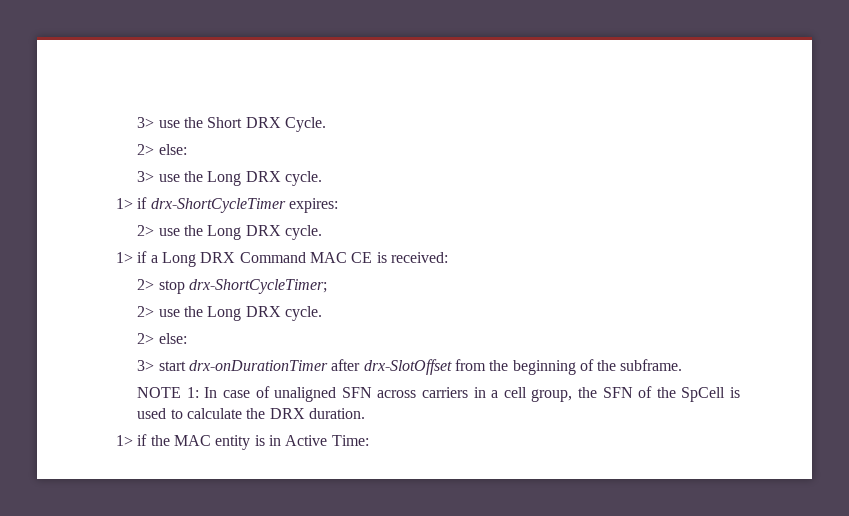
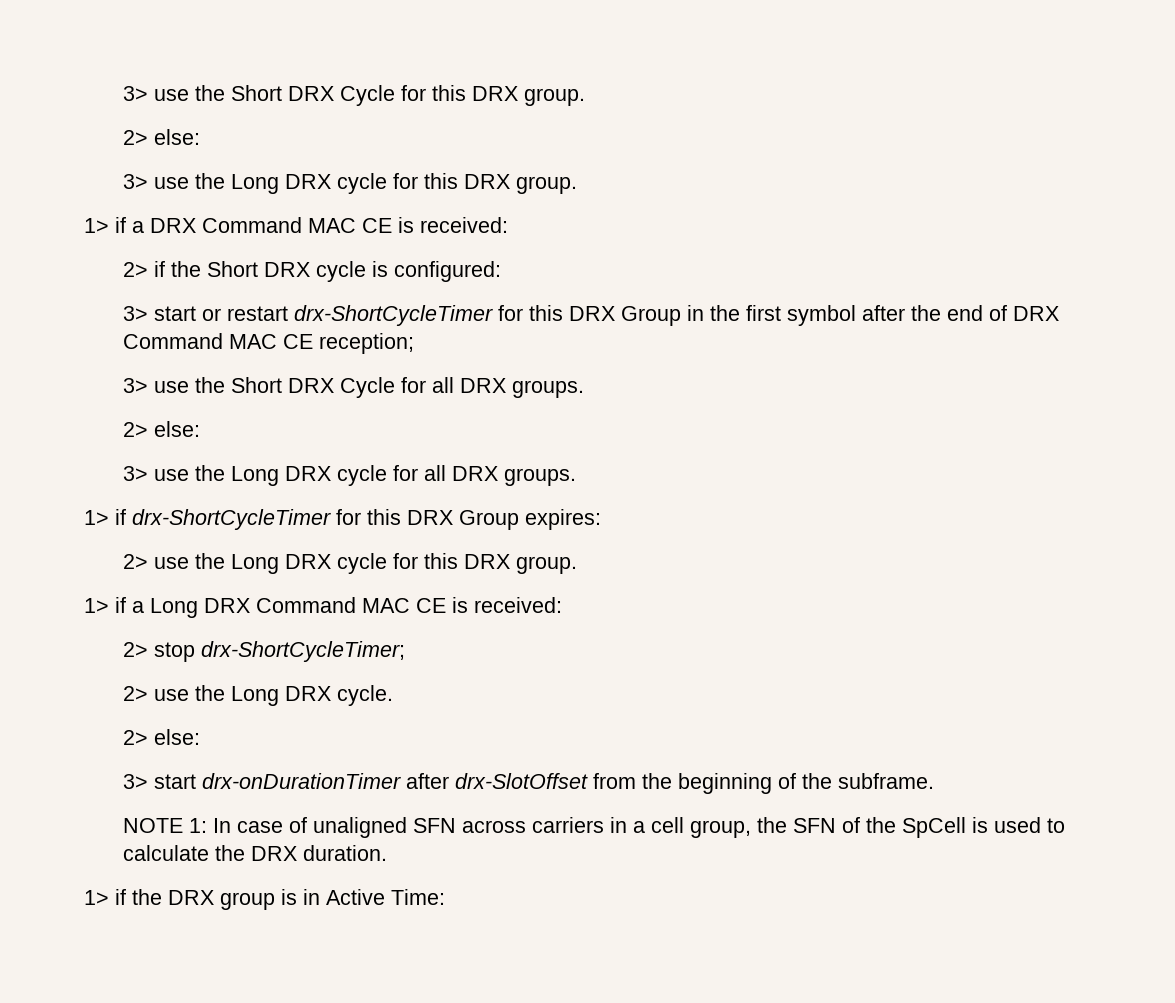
[137,117,326,132] [137,144,187,155] [137,171,322,186] 3> use the Short DRX Cycle. // 2> else: // 3> use the Long DRX cycle. -> [123,85,586,106] [123,129,201,145] [123,173,578,194] [84,217,509,233] [123,261,502,282] [123,305,1060,326] [123,333,415,354] [123,377,585,398] [123,421,201,437] [123,465,577,486] 3> use the Short DRX Cycle for this DRX group. // 2> else: // 3> use the Long DRX cycle for this DRX group. // 1> if a DRX Command MAC CE is received: // 2> if the Short DRX cycle is configured: // 3> start or restart drx-ShortCycleTimer for this DRX Group in the first symbol after the end of DRX Command MAC CE reception; // 3> use the Short DRX Cycle for all DRX groups. // 2> else: // 3> use the Long DRX cycle for all DRX groups.
(286, 205) none -> [336,509,520,530] for this DRX Group
[284,225,322,240] cycle. -> [337,553,578,574] cycle for this DRX group.
[174,435,251,450] MAC entity -> [168,890,276,910] DRX group

